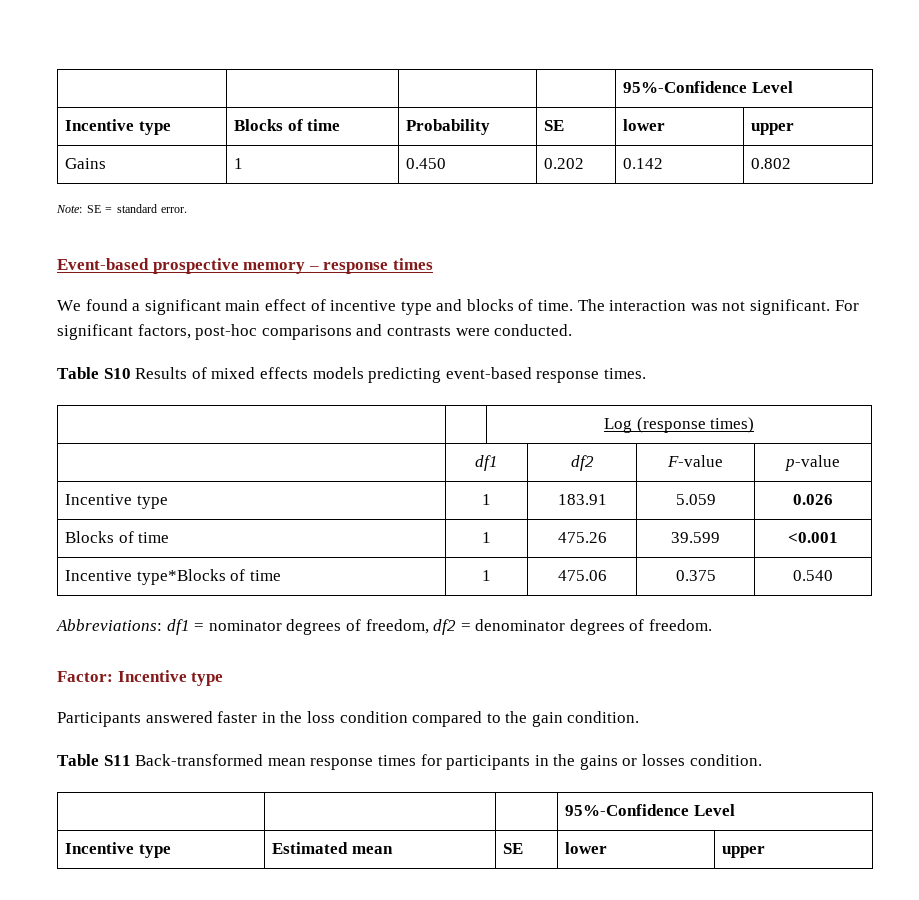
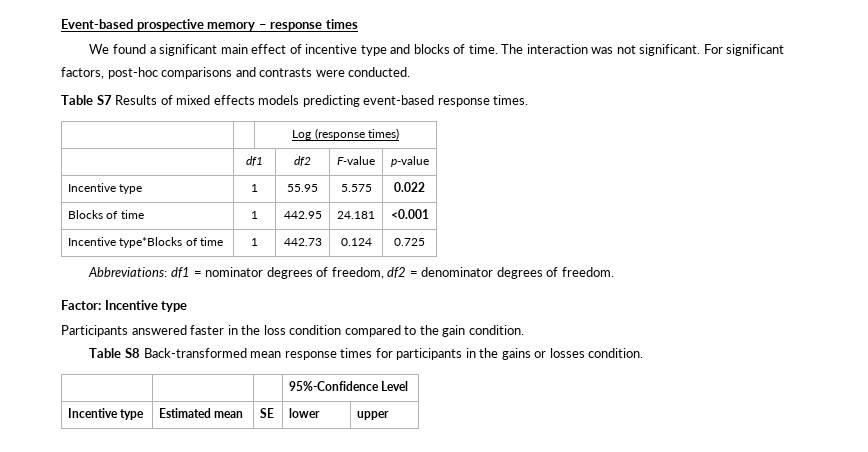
[623,81,793,93] [65,119,171,135] [234,119,341,131] [406,119,491,135] [544,120,565,131] [623,119,666,131] [751,123,795,135] [65,158,107,169] [234,158,244,169] [406,158,447,169] [544,158,585,169] [623,158,664,169] [751,158,792,169] [56,204,188,213] | | | | 95%-Confidence Level // Incentive type | Blocks of time | Probability | SE | lower | upper // Gains | 1 | 0.450 | 0.202 | 0.142 | 0.802 // Note: SE = standard error. // -> (61, 24) none
[103,368,131,379] S10 -> [96,95,112,105] S7
[557,494,607,505] [675,494,716,505] [793,494,834,505] 183.91 | 5.059 | 0.026 -> [287,184,318,192] [340,184,372,192] [393,182,425,192] 55.95 | 5.575 | 0.022
[557,532,607,543] [671,532,721,543] 475.26 | 39.599 -> [283,211,322,219] [336,211,375,219] 442.95 | 24.181
[557,570,607,581] [675,570,716,581] [793,570,834,581] 475.06 | 0.375 | 0.540 -> [283,238,322,246] [340,238,372,246] [393,238,425,246] 442.73 | 0.124 | 0.725
[103,755,131,766] S11 -> [124,348,140,358] S8

